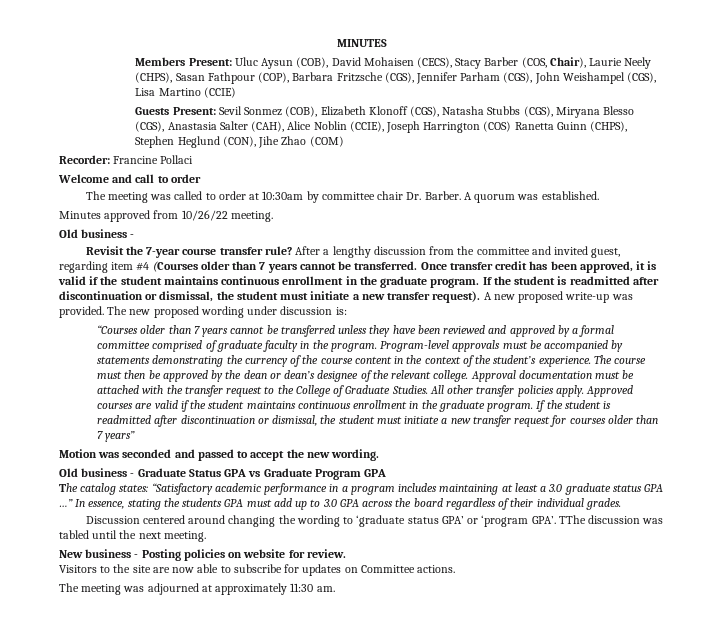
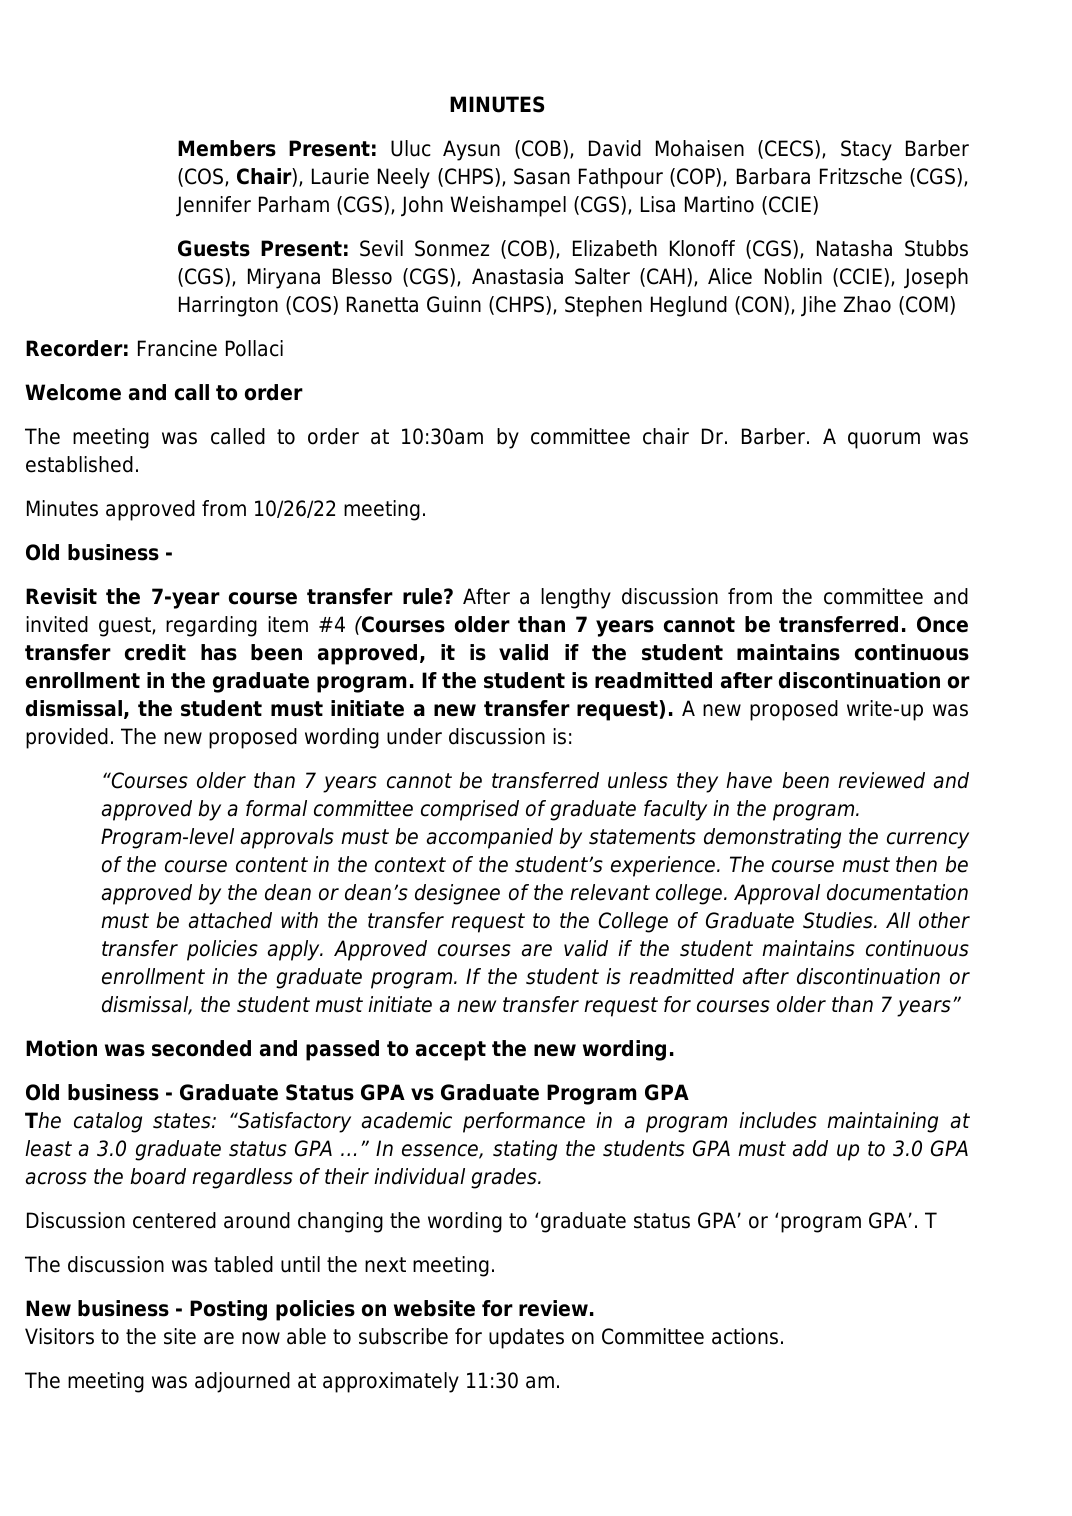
[558,515,586,524] TThe -> [923,1212,937,1228] [24,1256,61,1273] T // The

